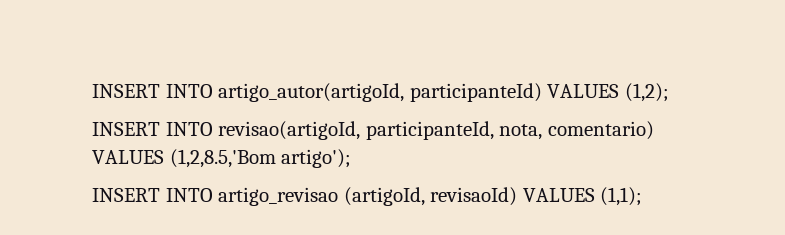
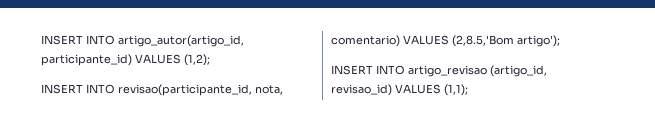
[92,83,542,102] INSERT INTO artigo_autor(artigoId, participanteId) -> [41,35,244,47] [41,54,132,66] INSERT INTO artigo_autor(artigo_id, participante_id)
[218,121,494,140] revisao(artigoId, participanteId, -> [118,84,252,96] revisao(participante_id,
[169,149,276,168] (1,2,8.5,'Bom -> [452,35,514,47] (2,8.5,'Bom
[343,187,518,206] (artigoId, revisaoId) -> [490,65,547,77] [331,84,392,96] (artigo_id, revisao_id)

